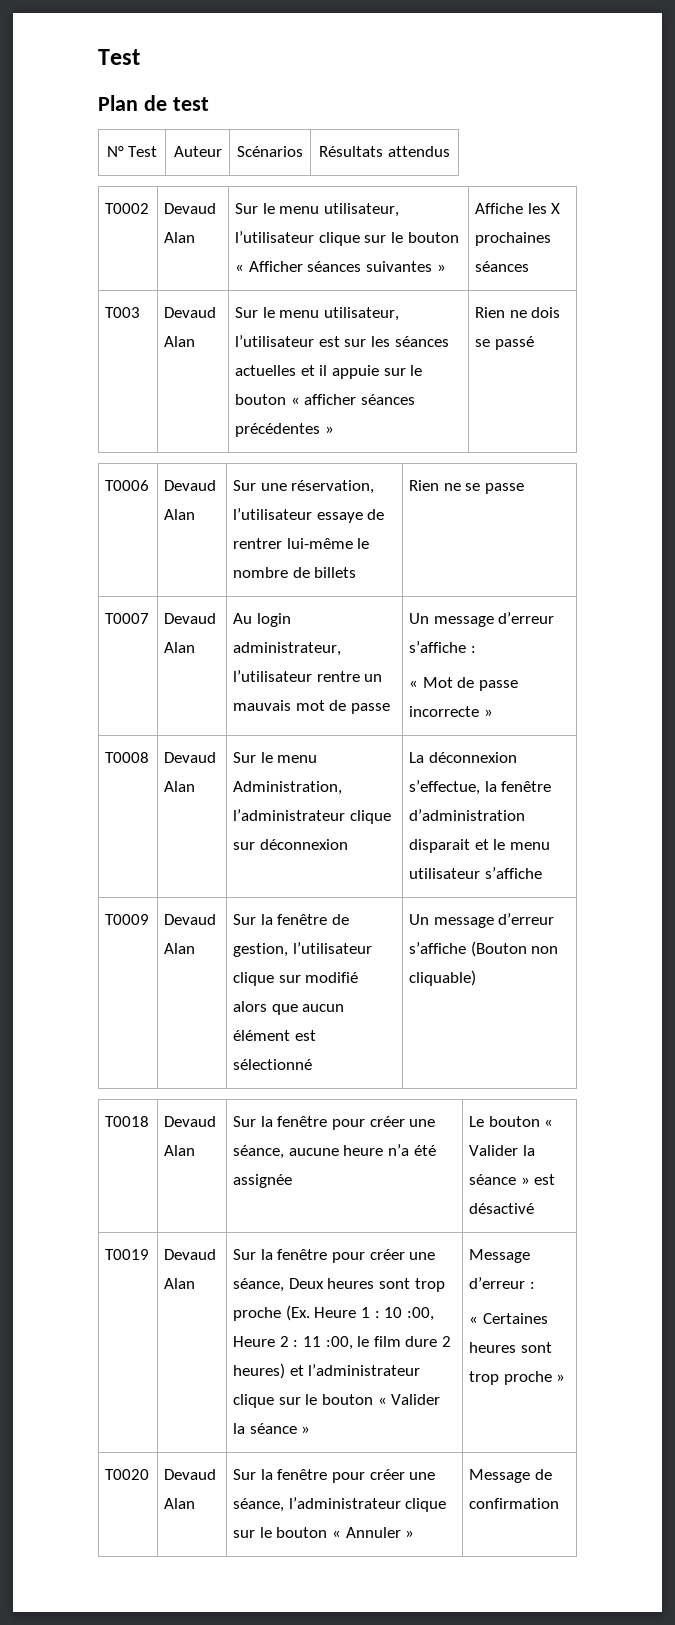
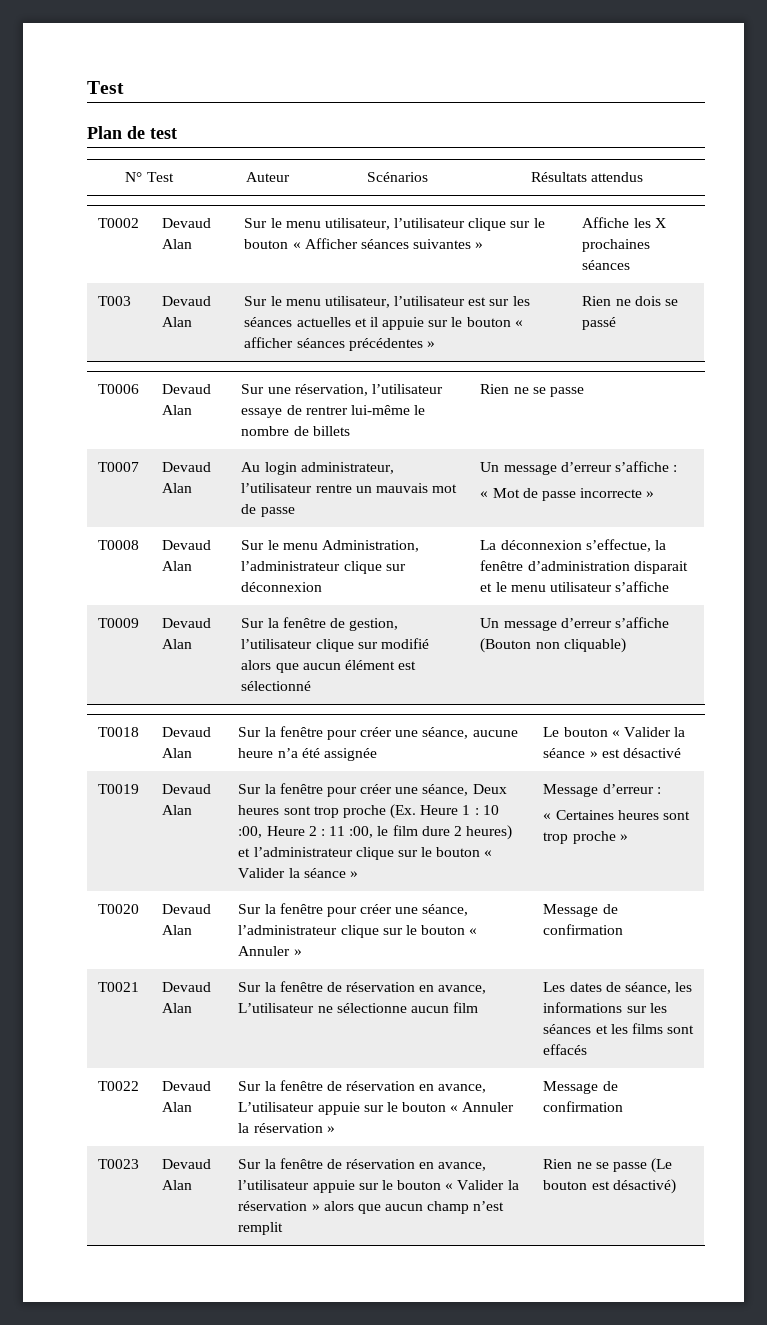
(560, 1503) none -> [98,982,140,992] [162,982,212,992] [162,1003,193,1013] [238,981,487,994] [238,1002,479,1013] [543,982,693,994] [543,1002,667,1013] [543,1023,695,1034] [543,1044,588,1055] [98,1081,140,1091] [162,1081,212,1091] [162,1102,193,1112] [238,1080,487,1093] [238,1102,515,1115] [238,1123,335,1133] [543,1081,618,1094] [543,1101,624,1112] [98,1159,140,1169] [162,1159,212,1169] [162,1180,193,1190] [238,1158,487,1171] [238,1180,519,1193] [238,1201,505,1214] [238,1222,284,1235] [543,1158,673,1173] [543,1179,676,1194] // T0021 | Devaud Alan | Sur la fenêtre de réservation en avance, L’utilisateur ne sélectionne aucun film | Les dates de séance, les informations sur les séances et les films sont effacés // T0022 | Devaud Alan | Sur la fenêtre de réservation en avance, L’utilisateur appuie sur le bouton « Annuler la réservation » | Message de confirmation // T0023 | Devaud Alan | Sur la fenêtre de réservation en avance, l’utilisateur appuie sur le bouton « Valider la réservation » alors que aucun champ n’est remplit | Rien ne se passe (Le bouton est désactivé)

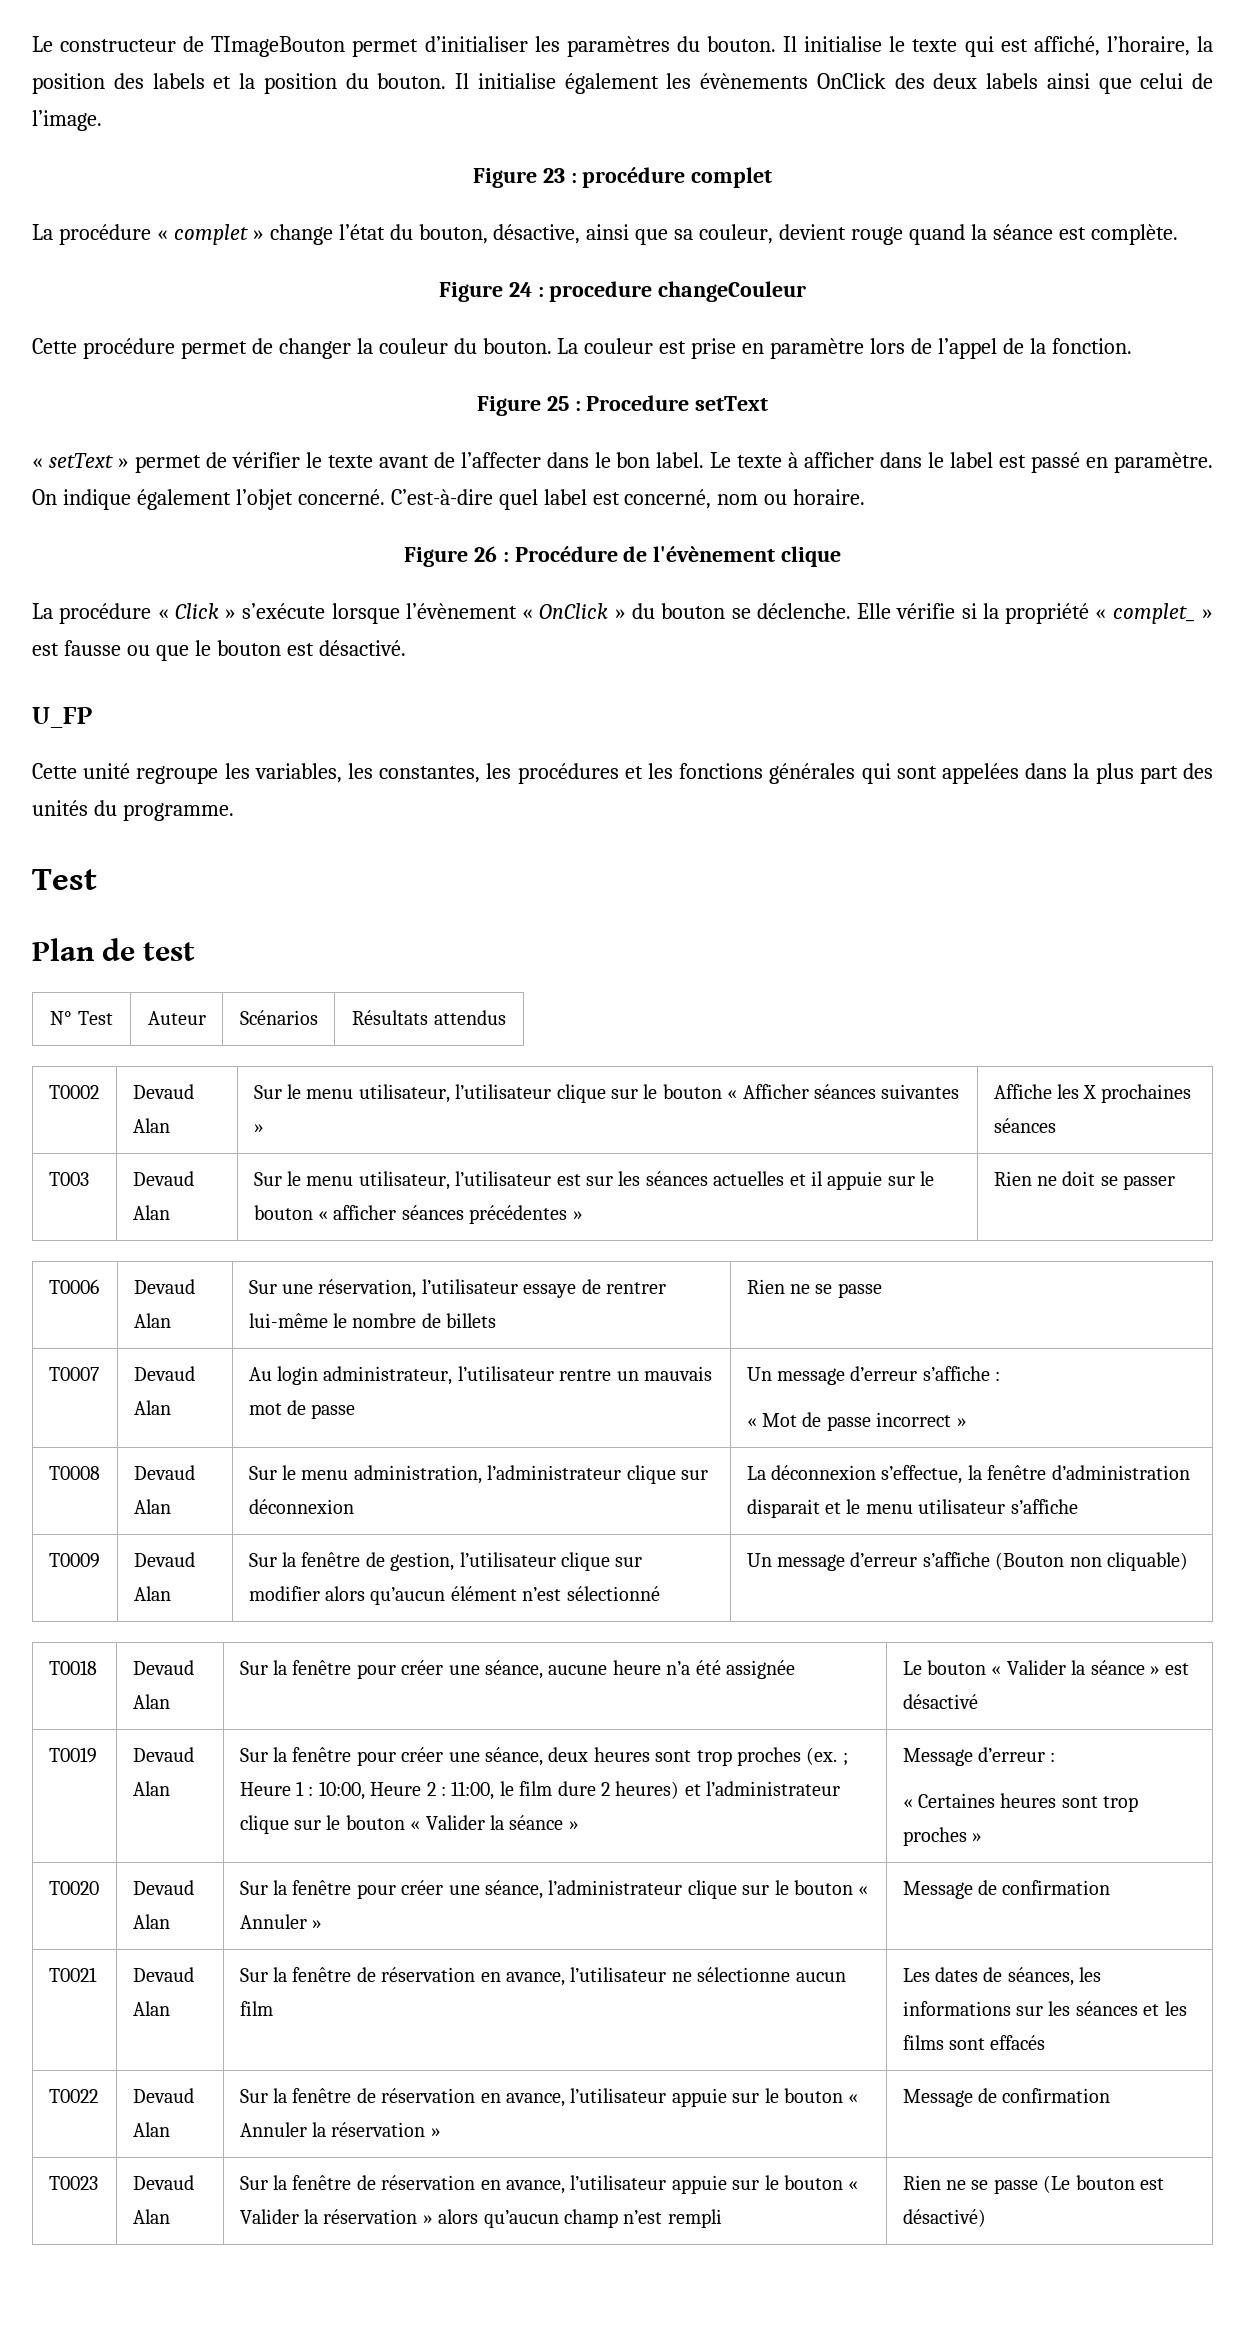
(87, 87) none -> [32,36,1213,57] [32,73,1213,94] [32,110,102,131] [472,167,773,188] [32,224,1178,245] [438,281,807,302] [32,338,1132,359] [476,395,769,416] [32,452,1214,473] [32,489,866,510] [403,546,842,567] [32,603,1213,624] [32,640,406,661] [32,707,93,728] [32,763,1214,784] [32,800,234,821] Le constructeur de TImageBouton permet d’initialiser les paramètres du bouton. Il initialise le texte qui est affiché, l’horaire, la position des labels et la position du bouton. Il initialise également les évènements OnClick des deux labels ainsi que celui de l’image. // Figure 23 : procédure complet // La procédure « complet » change l’état du bouton, désactive, ainsi que sa couleur, devient rouge quand la séance est complète. // Figure 24 : procedure changeCouleur // Cette procédure permet de changer la couleur du bouton. La couleur est prise en paramètre lors de l’appel de la fonction. // Figure 25 : Procedure setText // « setText » permet de vérifier le texte avant de l’affecter dans le bon label. Le texte à afficher dans le label est passé en paramètre. On indique également l’objet concerné. C’est-à-dire quel label est concerné, nom ou horaire. // Figure 26 : Procédure de l'évènement clique // La procédure « Click » s’exécute lorsque l’évènement « OnClick » du bouton se déclenche. Elle vérifie si la propriété « complet_ » est fausse ou que le bouton est désactivé. // U_FP // Cette unité regroupe les variables, les constantes, les procédures et les fonctions générales qui sont appelées dans la plus part des unités du programme. //
[634,296,678,306] [582,317,617,330] dois se passé -> [1062,1171,1176,1190] doit se passer
[580,488,643,498] incorrecte -> [876,1412,952,1427] incorrect
[321,540,419,552] Administration, -> [353,1465,482,1484] administration,
[380,638,429,649] [241,660,417,673] modifié alors que aucun élément est -> [248,1586,562,1605] modifier alors qu’aucun élément n’est
[472,784,507,794] [238,804,417,819] Deux heures sont trop proche (Ex. -> [548,1747,848,1766] deux heures sont trop proches (ex. ;
[482,805,499,815] [238,826,263,838] 10 :00, -> [318,1781,365,1800] 10:00,
[329,826,374,838] 11 :00, -> [451,1781,495,1800] 11:00,
[572,831,616,844] proche -> [902,1827,967,1846] proches
[238,1003,315,1013] L’utilisateur -> [570,1967,667,1982] l’utilisateur
[624,982,671,994] séance, -> [1007,1967,1074,1986] séances,
[238,1102,315,1112] L’utilisateur -> [570,2088,667,2103] l’utilisateur
[357,1204,424,1214] que aucun -> [483,2210,559,2228] qu’aucun
[238,1222,284,1235] remplit -> [667,2209,722,2228] rempli

